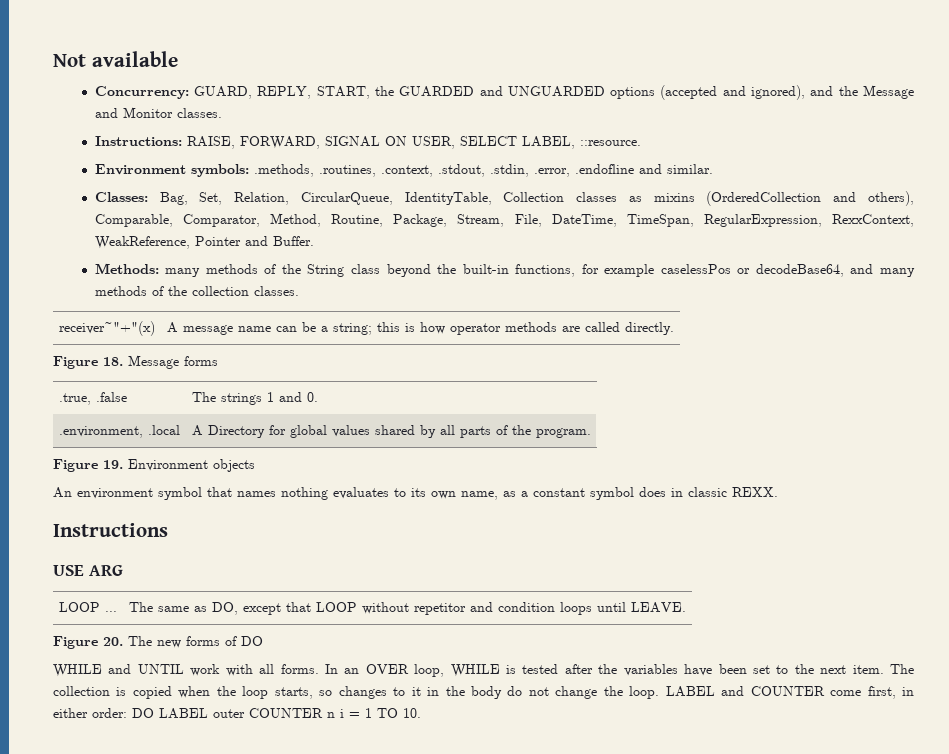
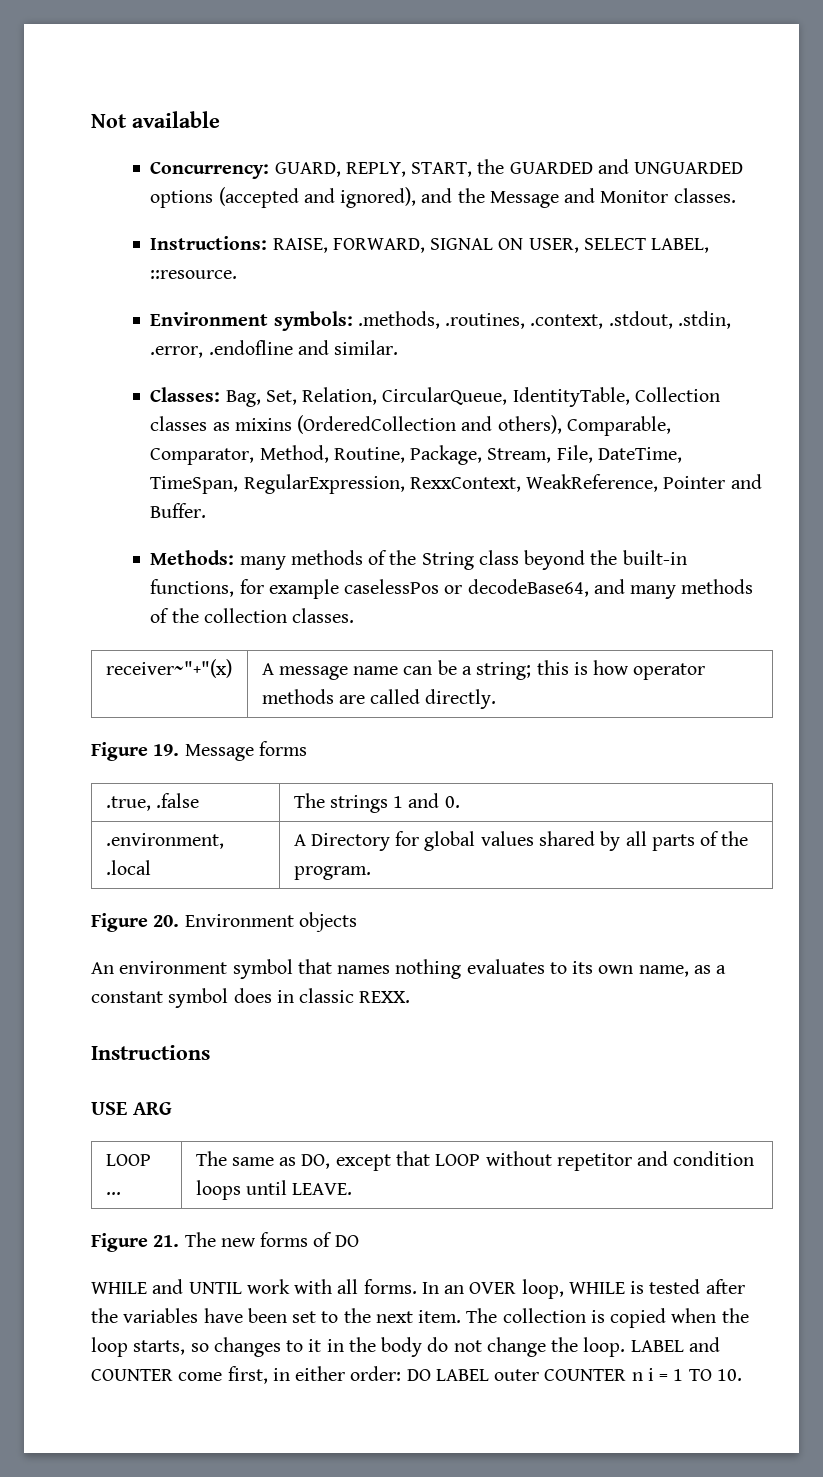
[103,357,123,366] 18. -> [153,744,180,756] 19.
[103,460,123,469] 19. -> [153,915,180,927] 20.
[103,637,123,646] 20. -> [153,1235,180,1247] 21.

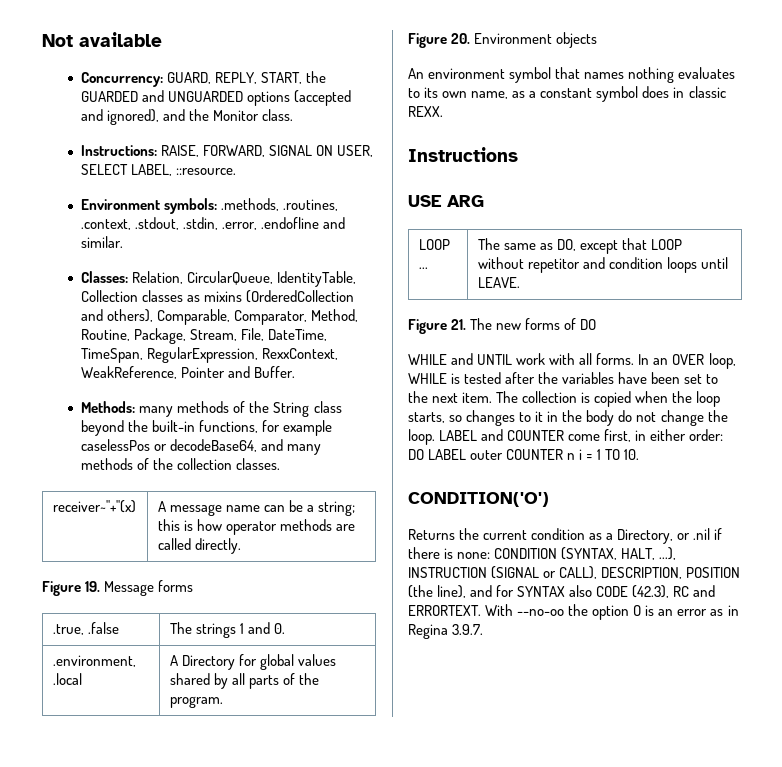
[489,188,736,208] Message and Monitor classes. -> [213,109,294,121] Monitor class.
[225,390,297,407] Bag, Set, -> (129, 277) none
(742, 1375) none -> [408,492,549,507] [408,528,723,544] [408,547,677,560] [408,566,741,579] [408,585,716,598] [408,604,739,620] [408,624,484,639] // CONDITION('O') // Returns the current condition as a Directory, or .nil if there is none: CONDITION (SYNTAX, HALT, ...), INSTRUCTION (SIGNAL or CALL), DESCRIPTION, POSITION (the line), and for SYNTAX also CODE (42.3), RC and ERRORTEXT. With --no-oo the option O is an error as in Regina 3.9.7.

